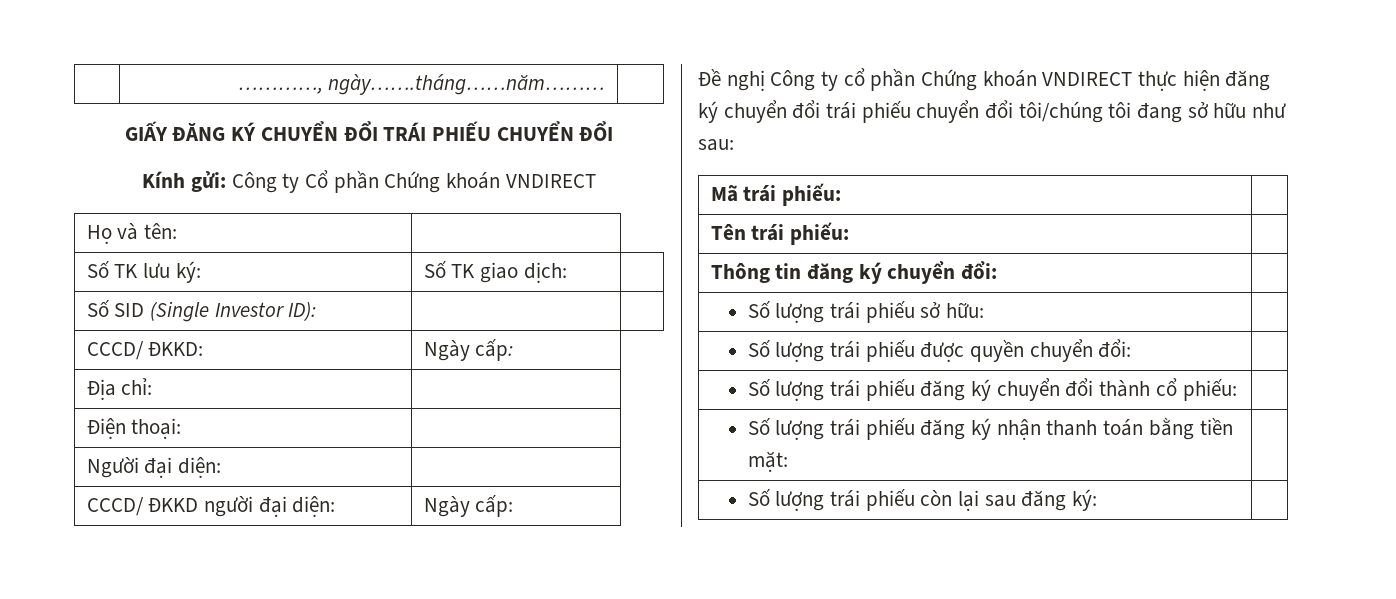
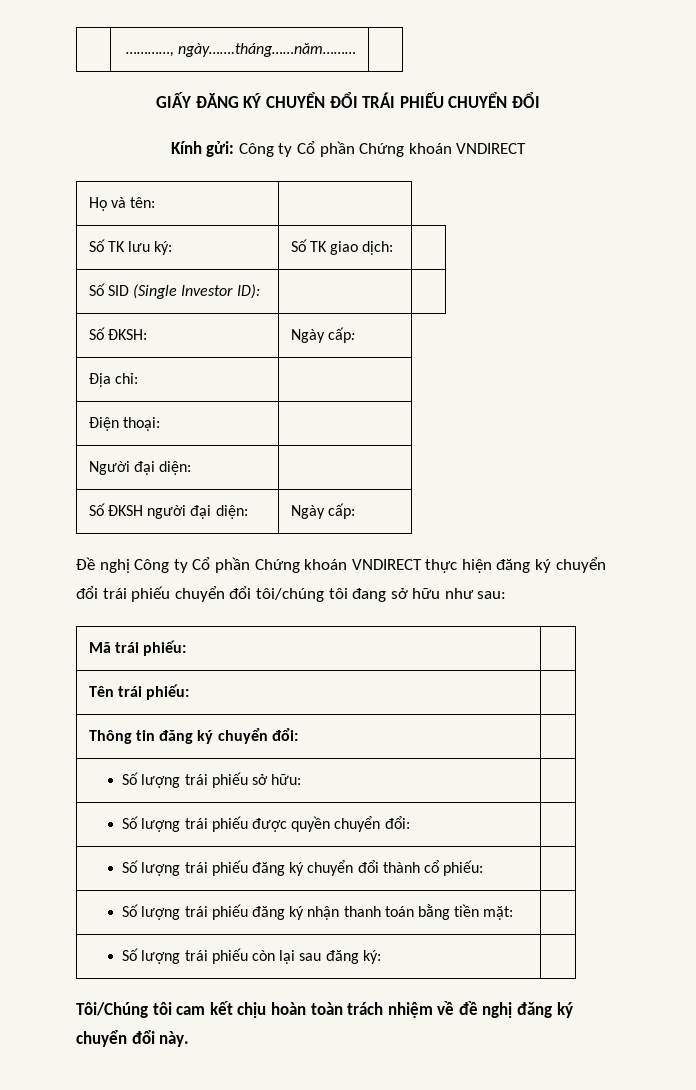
[86,341,204,360] CCCD/ ĐKKD: -> [88,327,148,340] Số ĐKSH:
[86,497,199,516] CCCD/ ĐKKD -> [88,503,144,516] Số ĐKSH
[843,68,865,86] cổ -> [192,557,211,570] Cổ
(1098, 500) none -> [76,1001,573,1018] [76,1030,190,1047] // Tôi/Chúng tôi cam kết chịu hoàn toàn trách nhiệm về đề nghị đăng ký chuyển đổi này.

